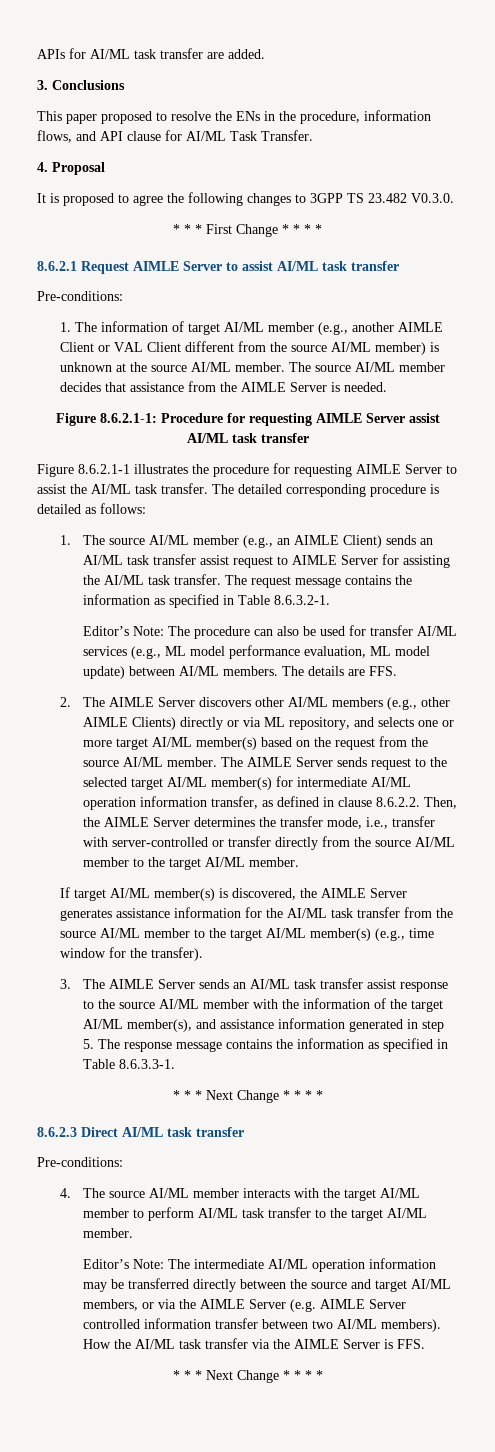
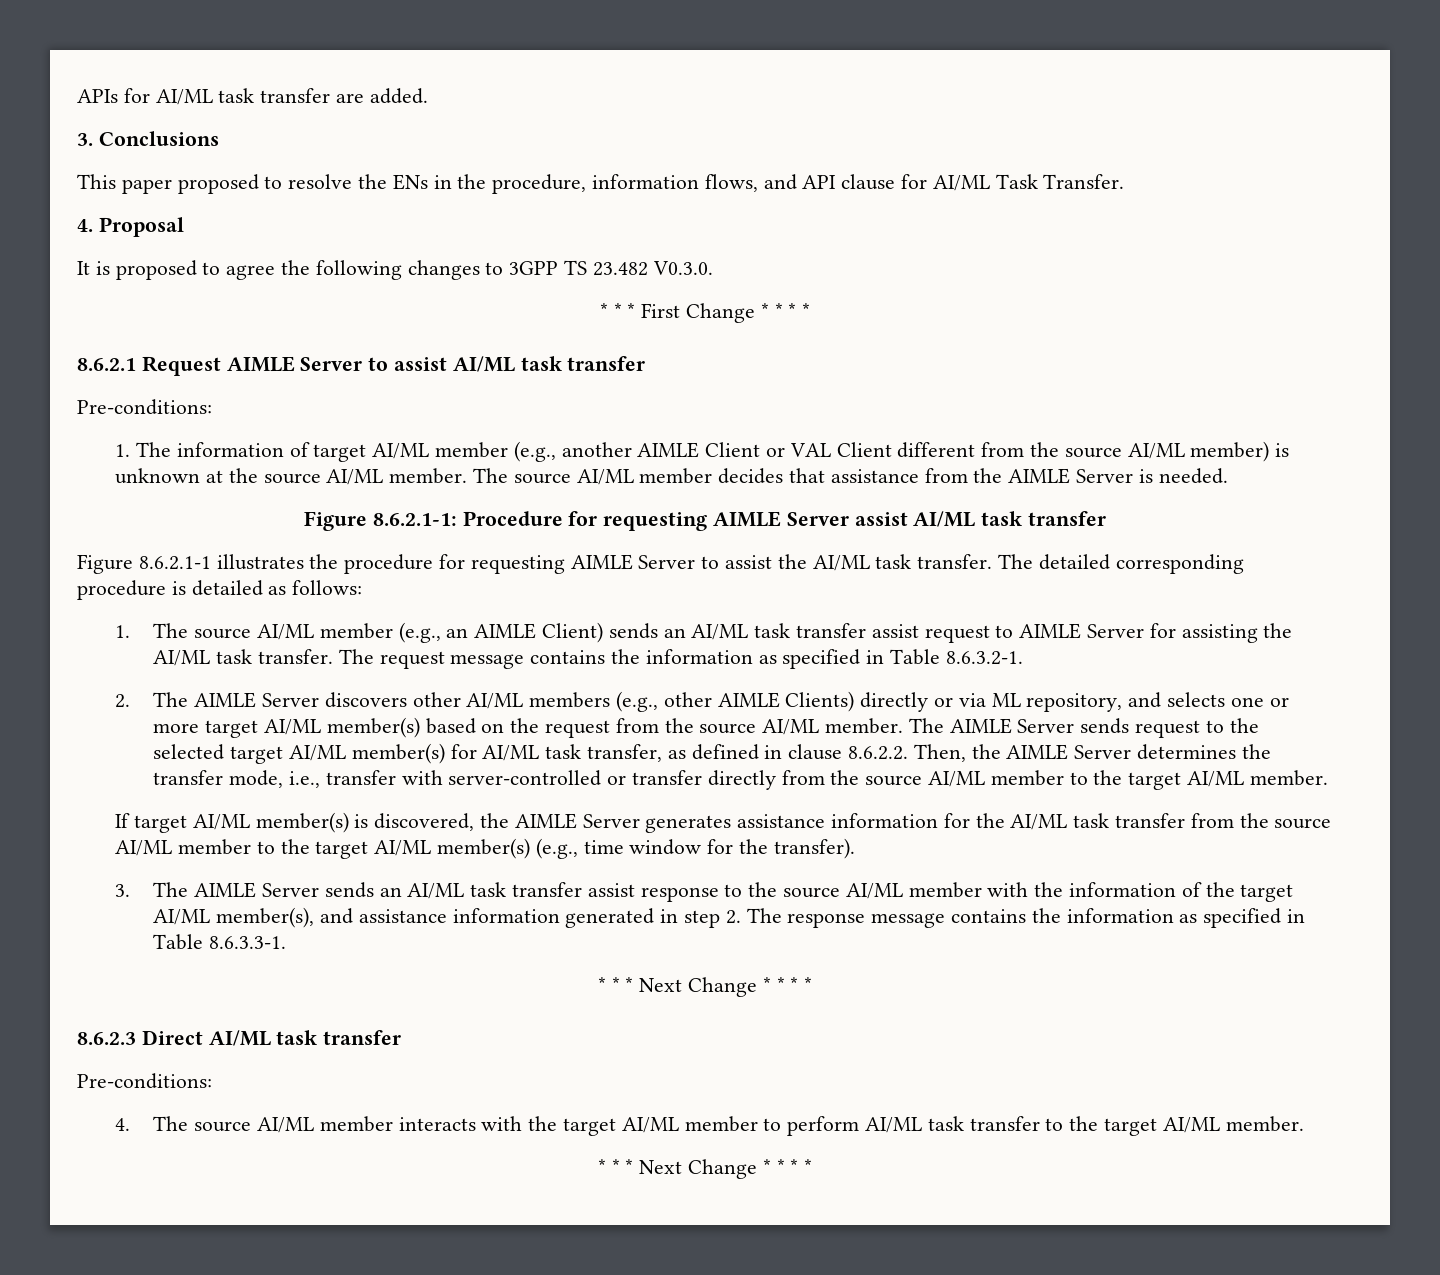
[83,625,458,639] [83,645,431,659] [83,666,398,679] // Editor’s Note: The procedure can also be used for transfer AI/ML services (e.g., ML model performance evaluation, ML model update) between AI/ML members. The details are FFS. -> (1023, 658) none
[297,777,412,787] [83,796,208,810] intermediate AI/ML operation information -> [482,744,582,761] AI/ML task
[83,1039,95,1049] 5. -> [725,910,741,924] 2.
[83,1258,437,1272] [83,1278,452,1292] [83,1299,407,1312] [83,1318,442,1332] [83,1338,426,1349] // Editor’s Note: The intermediate AI/ML operation information may be transferred directly between the source and target AI/ML members, or via the AIMLE Server (e.g. AIMLE Server controlled information transfer between two AI/ML members). How the AI/ML task transfer via the AIMLE Server is FFS. -> (1304, 1124) none

